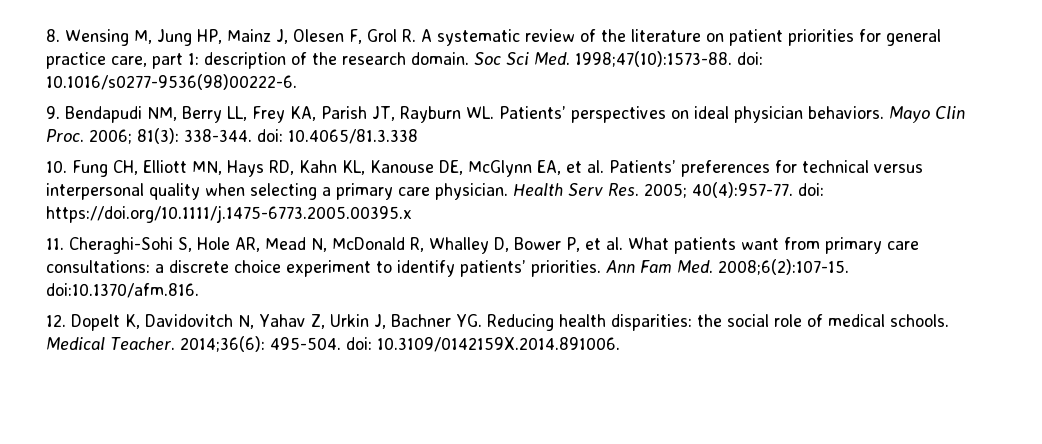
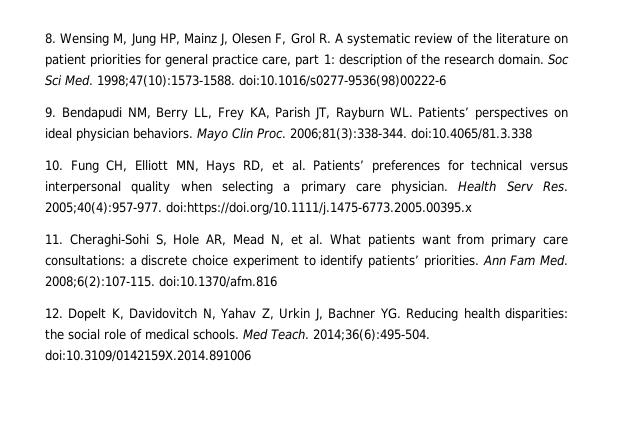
[575,51,763,67] [46,74,297,90] 1998;47(10):1573-88. doi: 10.1016/s0277-9536(98)00222-6. -> [97,75,446,87] 1998;47(10):1573-1588. doi:10.1016/s0277-9536(98)00222-6
[89,128,418,144] 2006; 81(3): 338-344. doi: 10.4065/81.3.338 -> [290,128,532,140] 2006;81(3):338-344. doi:10.4065/81.3.338
[299,160,561,177] Kahn KL, Kanouse DE, McGlynn EA, -> (265, 166) none
[644,182,824,198] [46,205,412,223] 2005; 40(4):957-77. doi: https://doi.org/10.1111/j.1475-6773.2005.00395.x -> [45,202,472,215] 2005;40(4):957-977. doi:https://doi.org/10.1111/j.1475-6773.2005.00395.x
[332,237,580,254] McDonald R, Whalley D, Bower P, -> (284, 240) none
[718,259,849,275] [46,283,199,298] 2008;6(2):107-15. doi:10.1370/afm.816. -> [45,276,277,288] 2008;6(2):107-115. doi:10.1370/afm.816
[46,336,620,352] Medical Teacher. 2014;36(6): 495-504. doi: 10.3109/0142159X.2014.891006. -> [243,329,430,341] [45,350,251,362] Med Teach. 2014;36(6):495-504. doi:10.3109/0142159X.2014.891006

